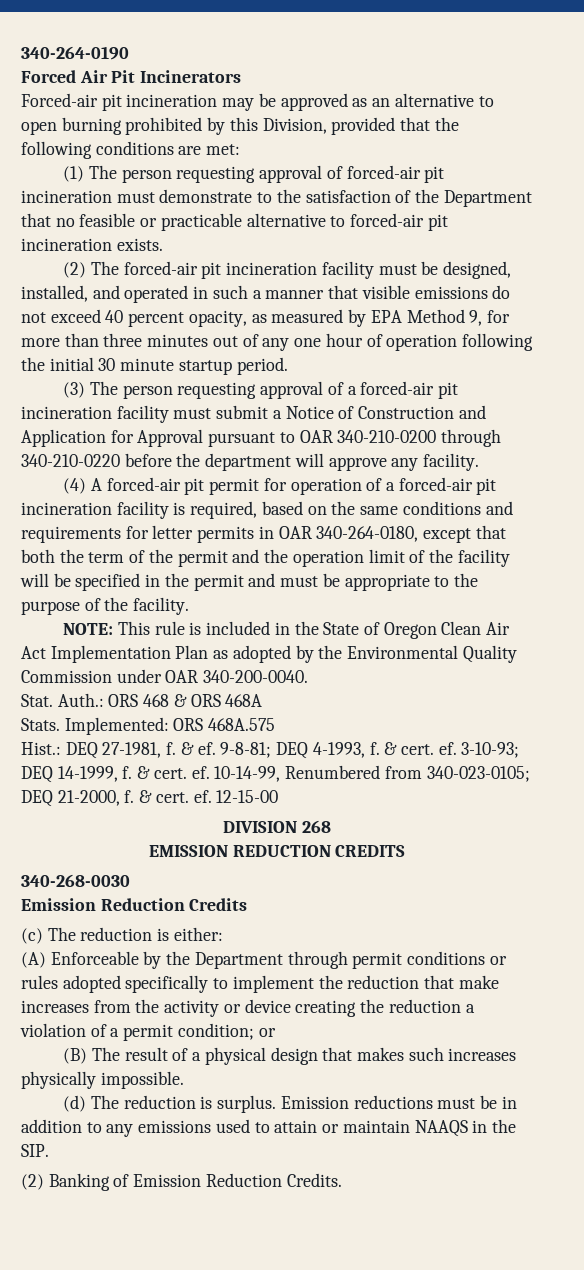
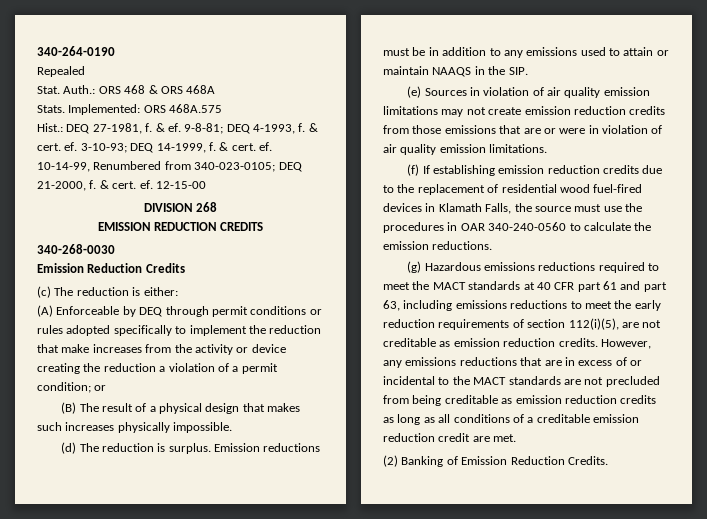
[21,70,242,83] [21,93,494,111] [21,117,459,135] [21,141,241,159] [63,165,445,183] [21,189,532,207] [21,213,448,231] [21,238,163,251] [63,261,511,279] [21,285,511,303] [21,309,510,327] [21,333,533,351] [21,357,288,375] [63,381,458,399] [21,405,486,423] [21,429,502,447] [21,453,480,471] [63,477,497,495] [21,501,513,519] [21,525,506,543] [21,549,510,567] [20,573,478,591] [21,597,190,615] [63,621,511,639] [21,645,517,663] [21,669,309,683] Forced Air Pit Incinerators // Forced-air pit incineration may be approved as an alternative to open burning prohibited by this Division, provided that the following conditions are met: // (1) The person requesting approval of forced-air pit incineration must demonstrate to the satisfaction of the Department that no feasible or practicable alternative to forced-air pit incineration exists. // (2) The forced-air pit incineration facility must be designed, installed, and operated in such a manner that visible emissions do not exceed 40 percent opacity, as measured by EPA Method 9, for more than three minutes out of any one hour of operation following the initial 30 minute startup period. // (3) The person requesting approval of a forced-air pit incineration facility must submit a Notice of Construction and Application for Approval pursuant to OAR 340-210-0200 through 340-210-0220 before the department will approve any facility. // (4) A forced-air pit permit for operation of a forced-air pit incineration facility is required, based on the same conditions and requirements for letter permits in OAR 340-264-0180, except that both the term of the permit and the operation limit of the facility will be specified in the permit and must be appropriate to the purpose of the facility. // NOTE: This rule is included in the State of Oregon Clean Air Act Implementation Plan as adopted by the Environmental Quality Commission under OAR 340-200-0040. -> [37,66,85,77] Repealed
[166,951,283,969] the Department -> [139,307,163,317] DEQ
(49, 1150) none -> [407,86,650,98] [383,106,666,117] [383,125,663,134] [383,144,548,155] [407,164,663,176] [383,184,643,195] [383,203,642,214] [383,222,652,233] [383,241,493,250] [407,261,660,273] [383,281,667,292] [383,300,661,311] [383,318,662,330] [383,338,651,349] [383,357,642,368] [383,376,660,387] [383,395,657,406] [383,414,639,425] [383,433,517,442] // (e) Sources in violation of air quality emission limitations may not create emission reduction credits from those emissions that are or were in violation of air quality emission limitations. // (f) If establishing emission reduction credits due to the replacement of residential wood fuel-fired devices in Klamath Falls, the source must use the procedures in OAR 340-240-0560 to calculate the emission reductions. // (g) Hazardous emissions reductions required to meet the MACT standards at 40 CFR part 61 and part 63, including emissions reductions to meet the early reduction requirements of section 112(i)(5), are not creditable as emission reduction credits. However, any emissions reductions that are in excess of or incidental to the MACT standards are not precluded from being creditable as emission reduction credits as long as all conditions of a creditable emission reduction credit are met.

